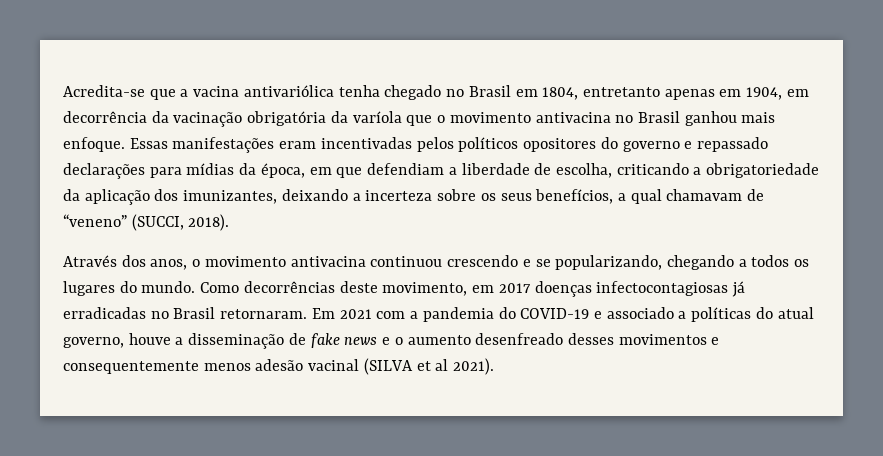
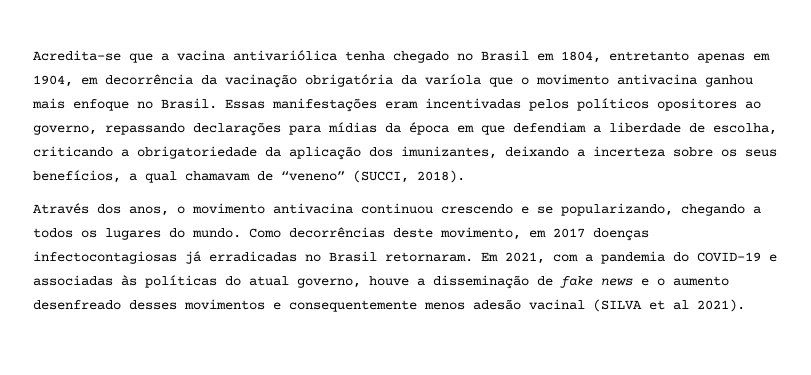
[615,111,776,126] [63,137,125,152] no Brasil ganhou mais enfoque. -> [705,75,753,87] [32,98,217,111] ganhou mais enfoque no Brasil.
[600,137,768,152] do governo e repassado -> [745,101,761,109] [33,123,185,135] ao governo, repassando
[260,163,305,178] época, -> [409,122,449,135] época
[339,309,372,319] 2021 -> [505,252,545,264] 2021,
[606,307,687,319] associado a -> [33,275,137,286] associadas às

